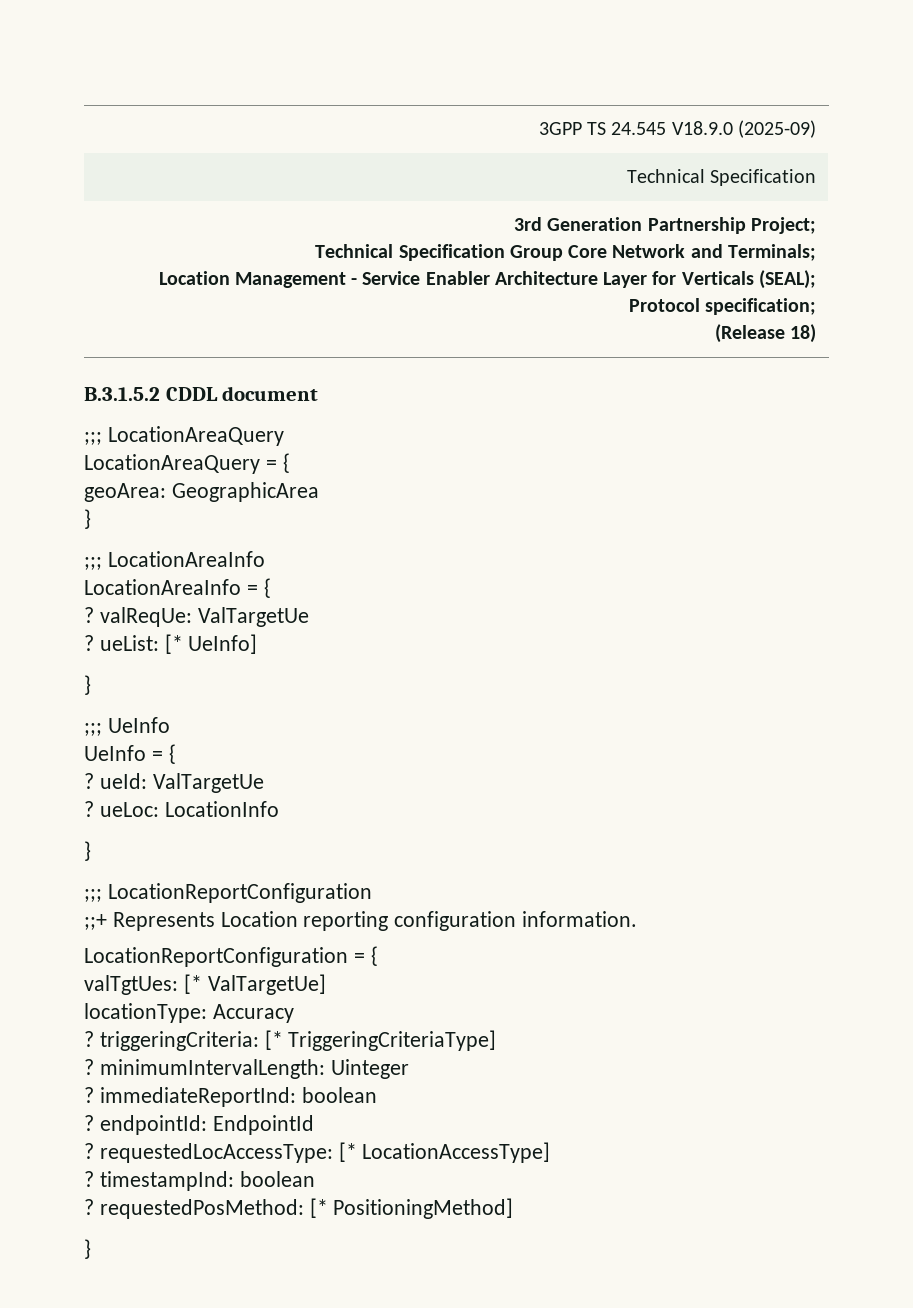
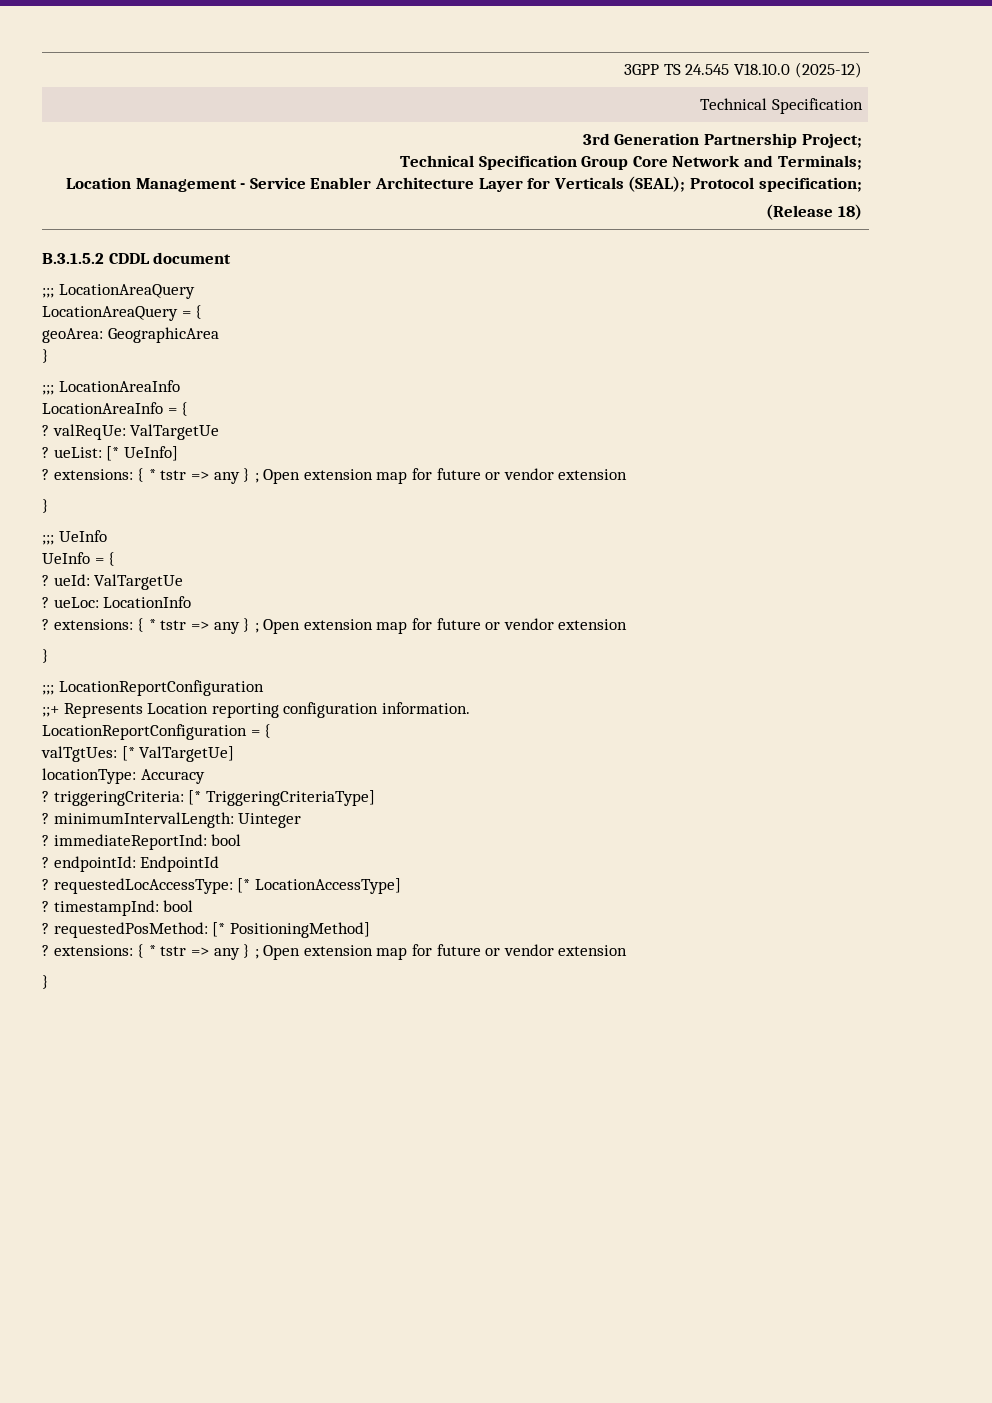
[671,120,816,138] V18.9.0 (2025-09) -> [733,62,862,78] V18.10.0 (2025-12)
(258, 644) none -> [42,468,628,484] // ? extensions: { * tstr => any } ; Open extension map for future or vendor extension
(279, 809) none -> [42,618,628,634] // ? extensions: { * tstr => any } ; Open extension map for future or vendor extension
[301,1087,377,1103] boolean -> [211,834,242,846] bool
[239,1171,315,1187] boolean -> [163,900,194,912] bool
(514, 1208) none -> [42,944,628,960] // ? extensions: { * tstr => any } ; Open extension map for future or vendor extension

